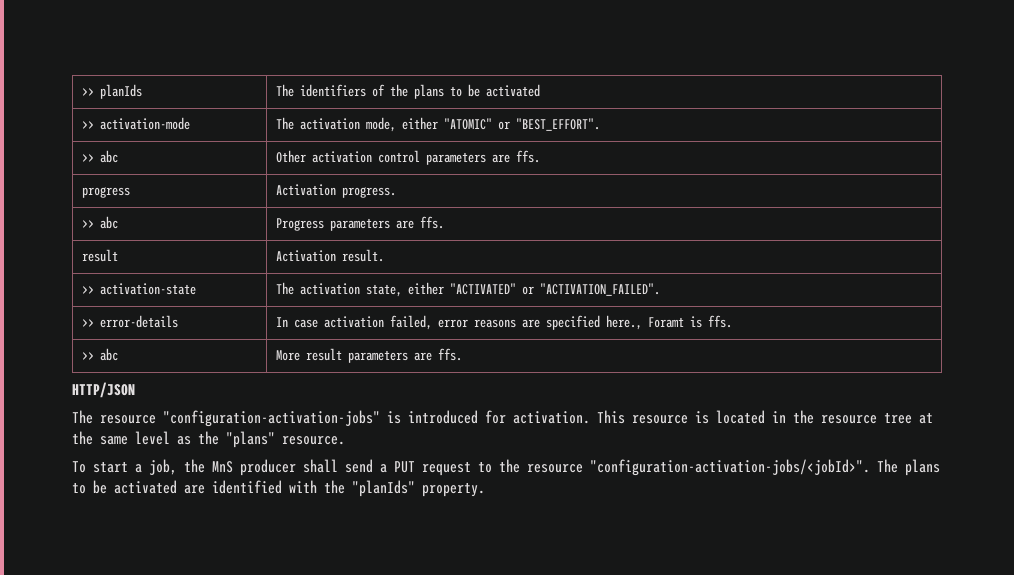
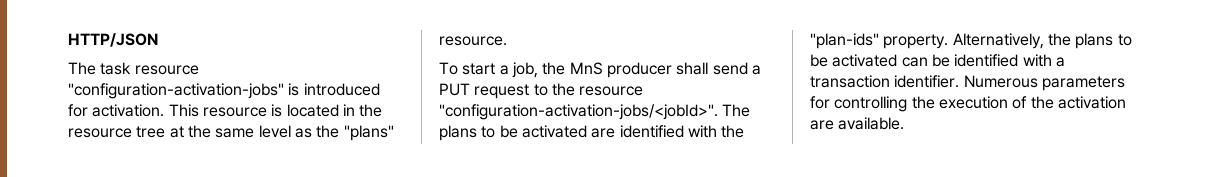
[82,84,143,99] [276,84,541,99] [82,117,191,130] [276,117,601,132] [82,150,119,163] [276,150,541,165] [82,187,131,198] [276,184,397,198] [82,216,119,229] [276,216,445,231] [82,249,119,262] [276,249,385,262] [82,283,197,295] [276,282,661,297] [82,315,179,328] [276,315,733,330] [82,348,119,361] [276,348,463,363] >> planIds | The identifiers of the plans to be activated // >> activation-mode | The activation mode, either "ATOMIC" or "BEST_EFFORT". // >> abc | Other activation control parameters are ffs. // progress | Activation progress. // >> abc | Progress parameters are ffs. // result | Activation result. // >> activation-state | The activation state, either "ACTIVATED" or "ACTIVATION_FAILED". // >> error-details | In case activation failed, error reasons are specified here., Foramt is ffs. // >> abc | More result parameters are ffs. // -> (68, 40) none
(93, 417) none -> [100,62,132,75] task
[352,480,485,497] "planIds" property. -> [810,33,1132,49] [810,54,1065,67] [810,75,1125,91] [810,96,1126,112] [810,117,905,130] "plan-ids" property. Alternatively, the plans to be activated can be identified with a transaction identifier. Numerous parameters for controlling the execution of the activation are available.

